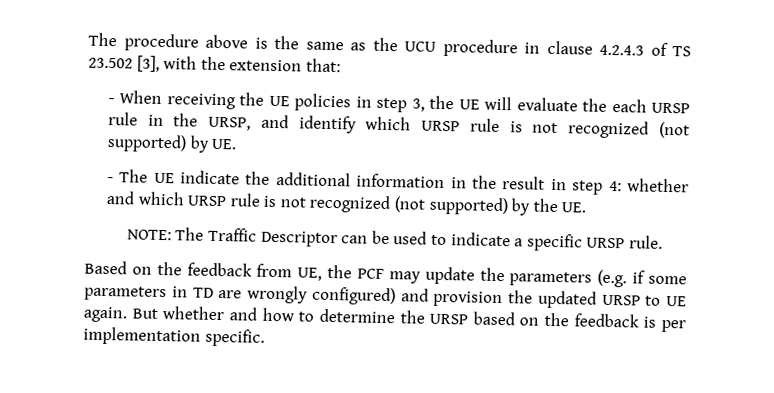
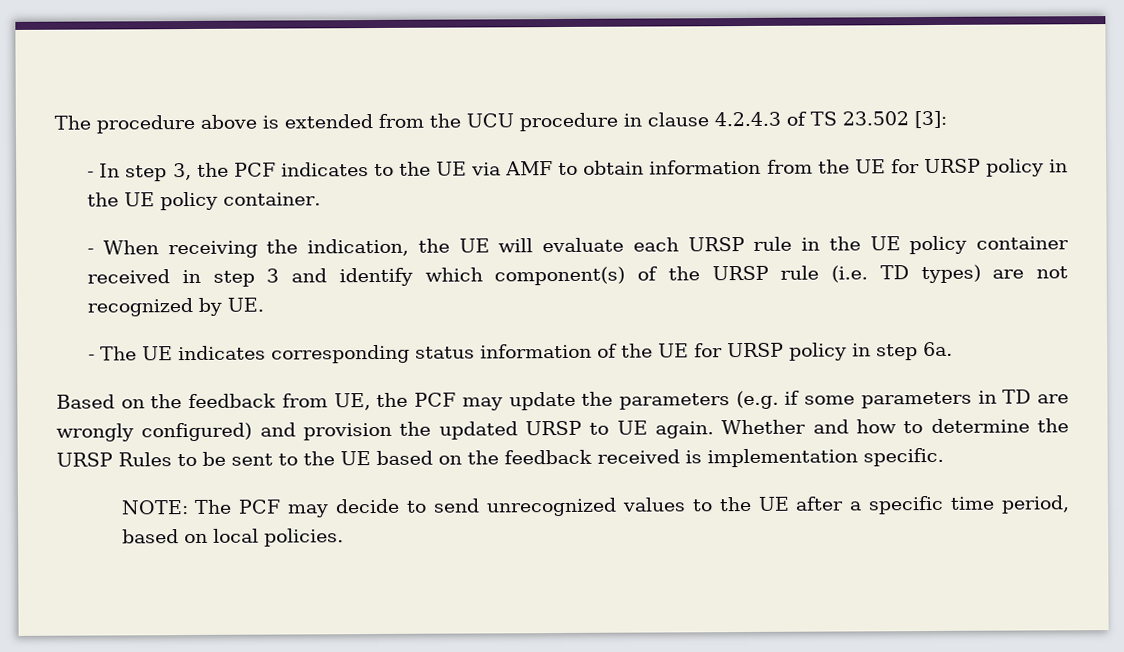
[274,35,366,51] the same as -> [284,113,424,129] extended from
[136,55,341,73] [3], with the extension that: -> [914,110,947,129] [87,158,1068,182] [87,191,322,211] [3]: // - In step 3, the PCF indicates to the UE via AMF to obtain information from the UE for URSP policy in the UE policy container.
[268,93,425,113] UE policies in step 3, -> [307,238,410,257] indication,
[582,98,608,112] the -> (625, 245) none
[208,114,690,139] [106,134,187,153] URSP, and identify which URSP rule is not recognized (not supported) -> [869,235,1069,255] [87,264,1068,287] [87,297,194,317] UE policy container received in step 3 and identify which component(s) of the URSP rule (i.e. TD types) are not recognized
[180,170,689,195] [105,190,587,216] [126,227,663,252] indicate the additional information in the result in step 4: whether and which URSP rule is not recognized (not supported) by the UE. // NOTE: The Traffic Descriptor can be used to indicate a specific URSP rule. -> [178,341,954,364] indicates corresponding status information of the UE for URSP policy in step 6a.
[131,306,226,321] But whether -> [721,419,807,435] Whether
(469, 319) none -> [118,451,371,467] Rules to be sent to the UE
[643,316,686,333] is per -> [597,449,702,464] received is
(265, 337) none -> [120,495,1071,518] [121,528,344,547] // NOTE: The PCF may decide to send unrecognized values to the UE after a specific time period, based on local policies.

